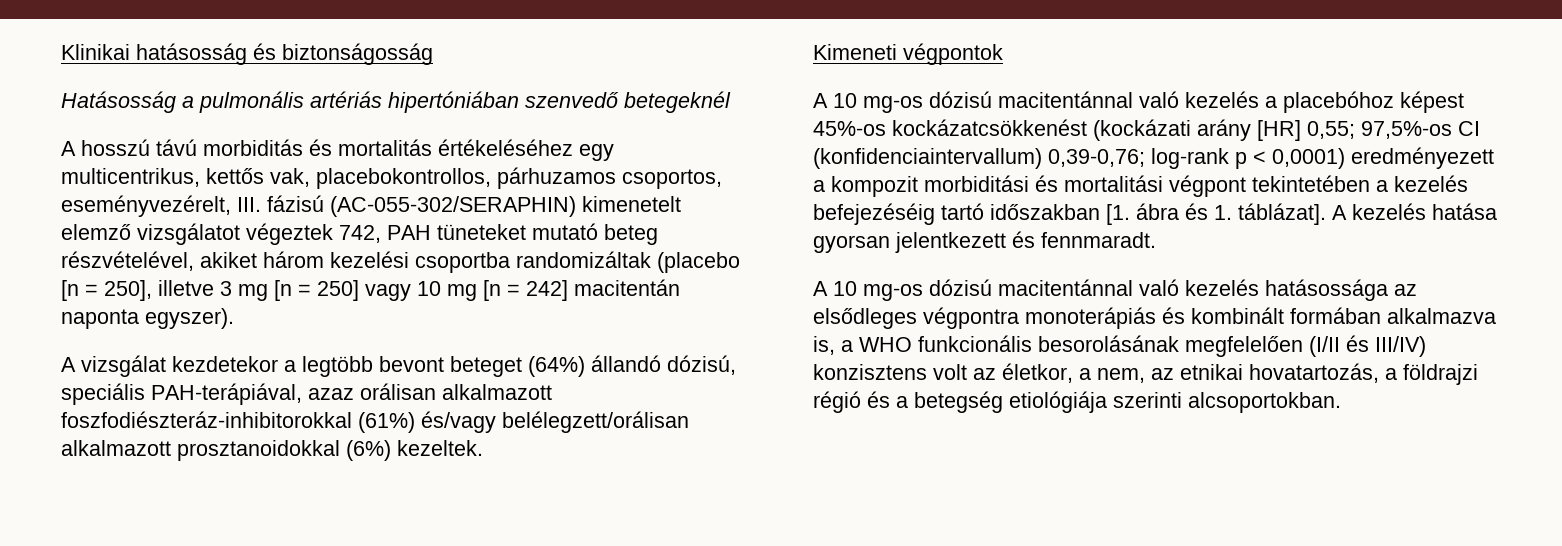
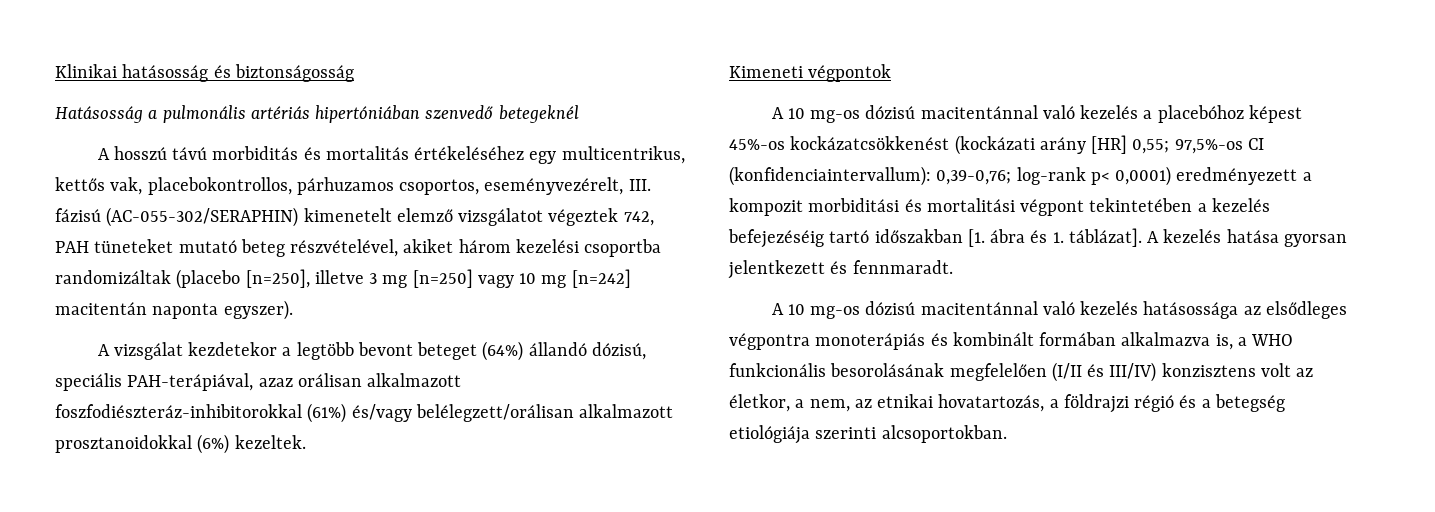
[61,280,568,301] [n = 250], illetve 3 mg [n = 250] vagy 10 mg [n = 242] -> [245,269,631,288] [n=250], illetve 3 mg [n=250] vagy 10 mg [n=242]
[813,148,1042,169] (konfidenciaintervallum) -> [729,166,931,186] (konfidenciaintervallum):
[1235,151,1266,169] p < -> [1090,172,1110,185] p<

